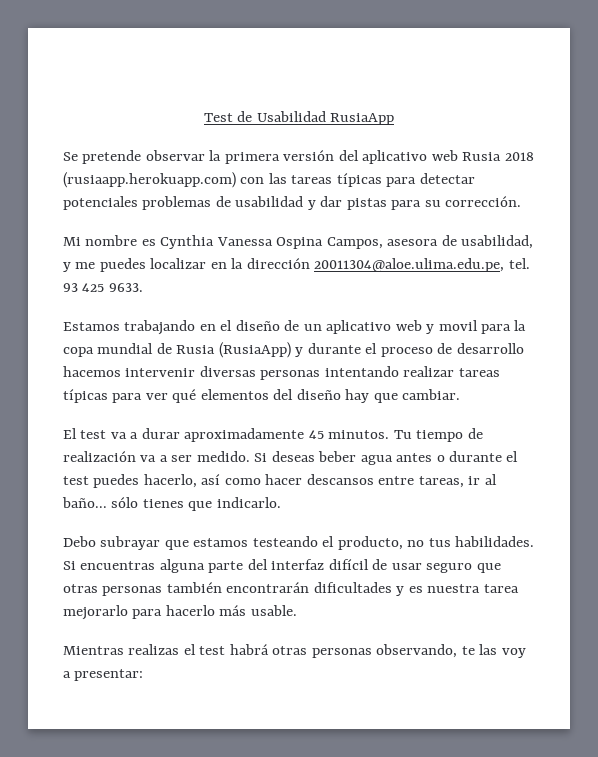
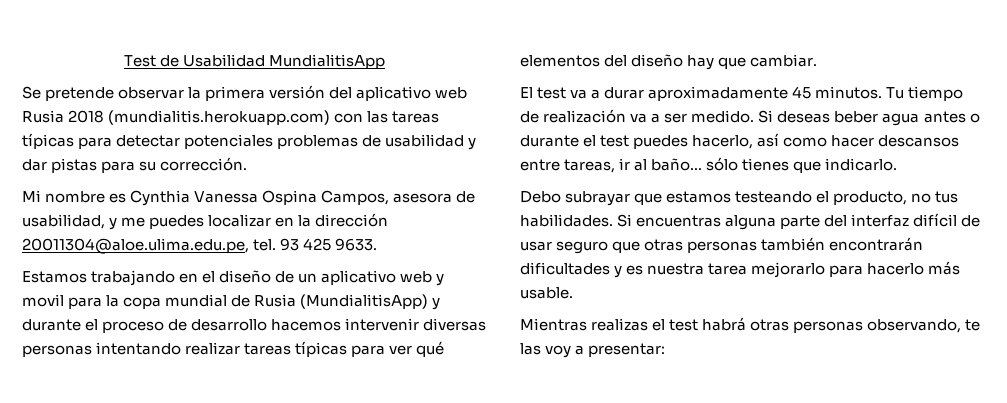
[330,113,395,125] RusiaApp -> [269,54,386,69] MundialitisApp
[63,172,236,188] (rusiaapp.herokuapp.com) -> [108,110,331,125] (mundialitis.herokuapp.com)
[218,342,291,358] (RusiaApp) -> [300,294,429,309] (MundialitisApp)

